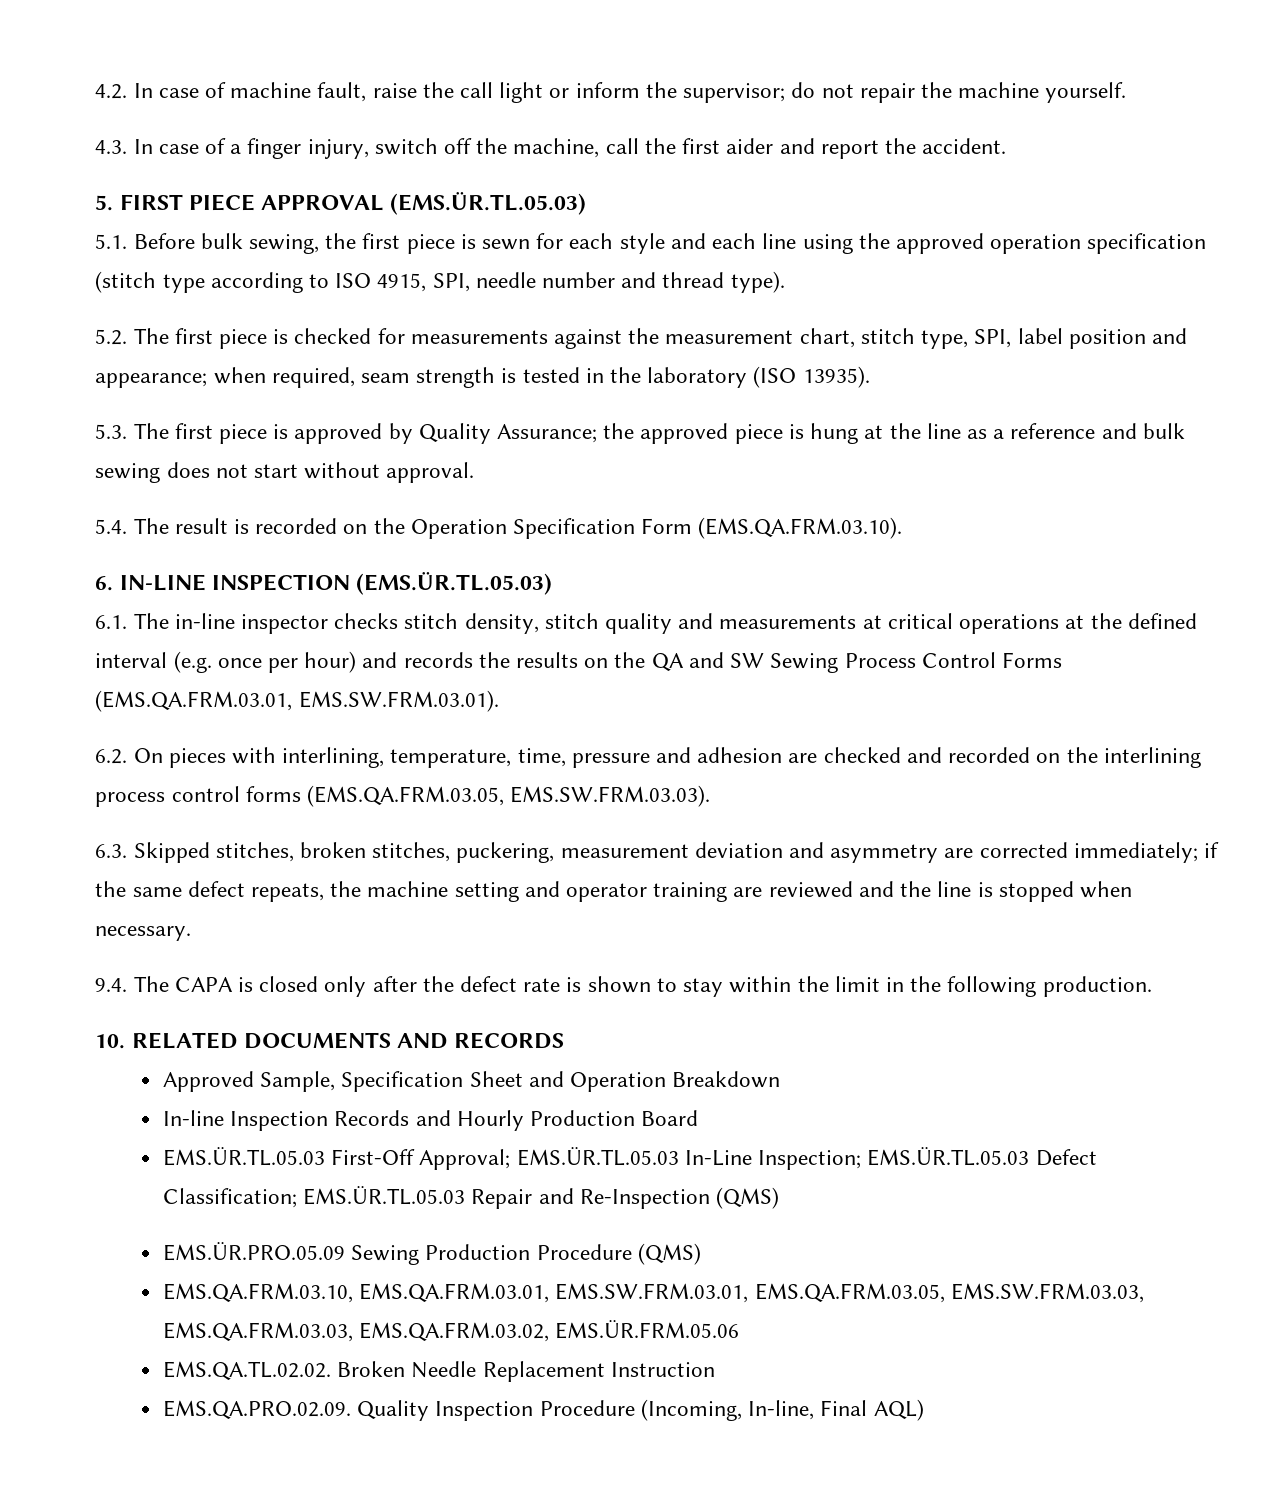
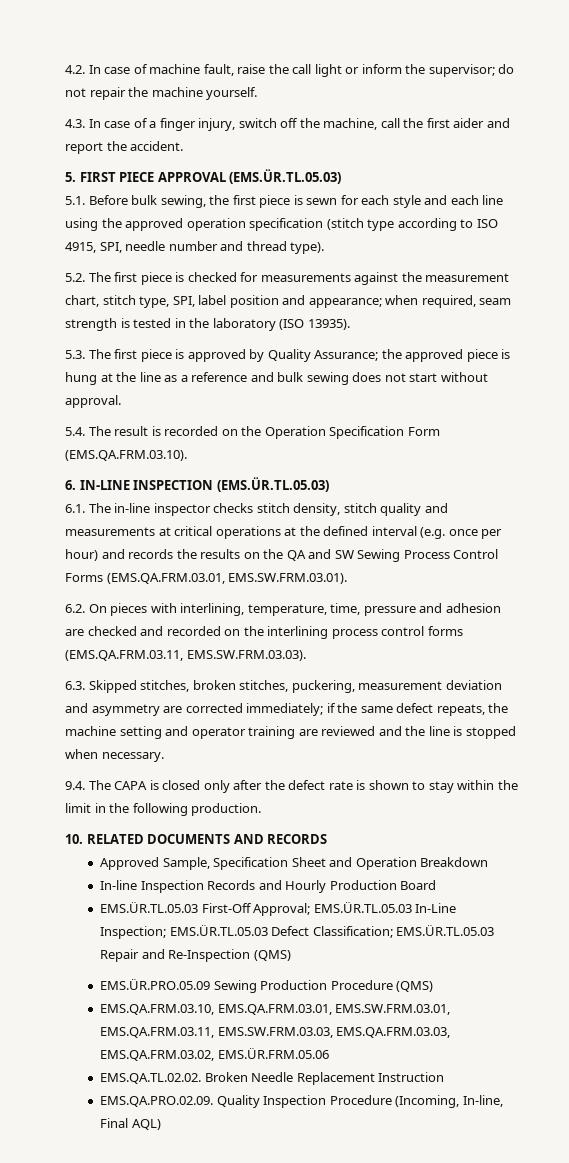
[306,785,504,807] (EMS.QA.FRM.03.05, -> [65,650,184,661] (EMS.QA.FRM.03.11,
[754,1283,945,1303] EMS.QA.FRM.03.05, -> [99,1027,214,1038] EMS.QA.FRM.03.11,

